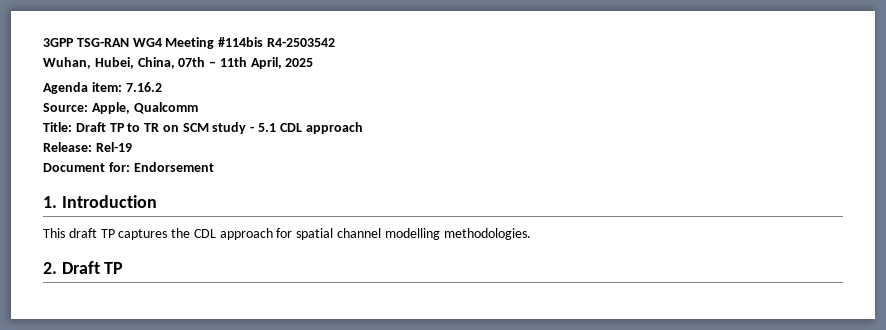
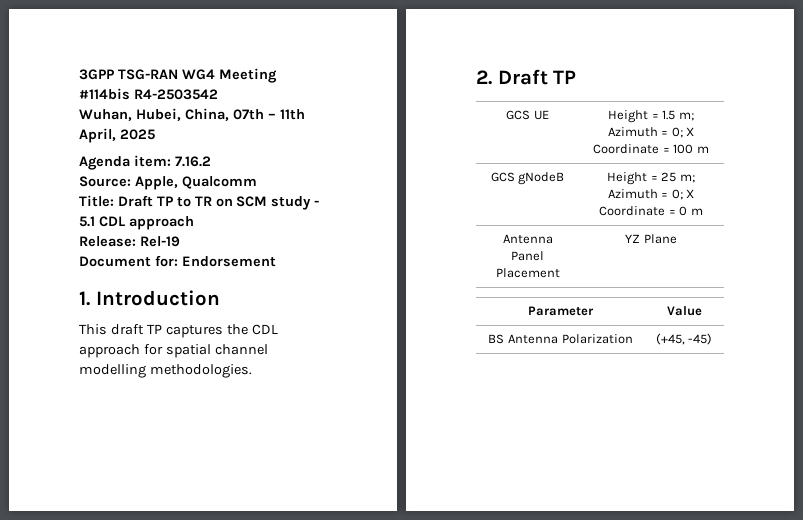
(124, 268) none -> [506,110,549,120] [608,110,694,123] [607,127,695,138] [593,144,709,154] [490,172,565,185] [607,172,695,185] [607,189,695,200] [599,206,703,216] [502,234,553,244] [511,251,544,261] [495,268,560,278] [625,234,677,244] [528,306,594,316] [666,306,702,316] [488,334,633,344] [655,333,713,345] // GCS UE | Height = 1.5 m; Azimuth = 0; X Coordinate = 100 m // GCS gNodeB | Height = 25 m; Azimuth = 0; X Coordinate = 0 m // Antenna Panel Placement | YZ Plane // Parameter | Value // BS Antenna Polarization | (+45, -45)

